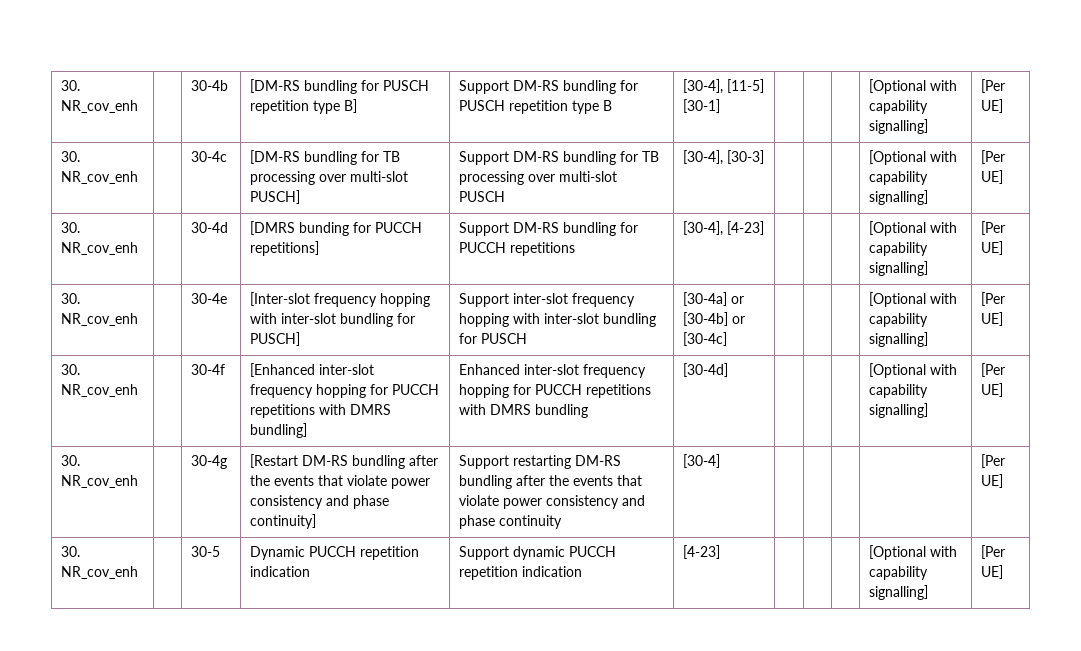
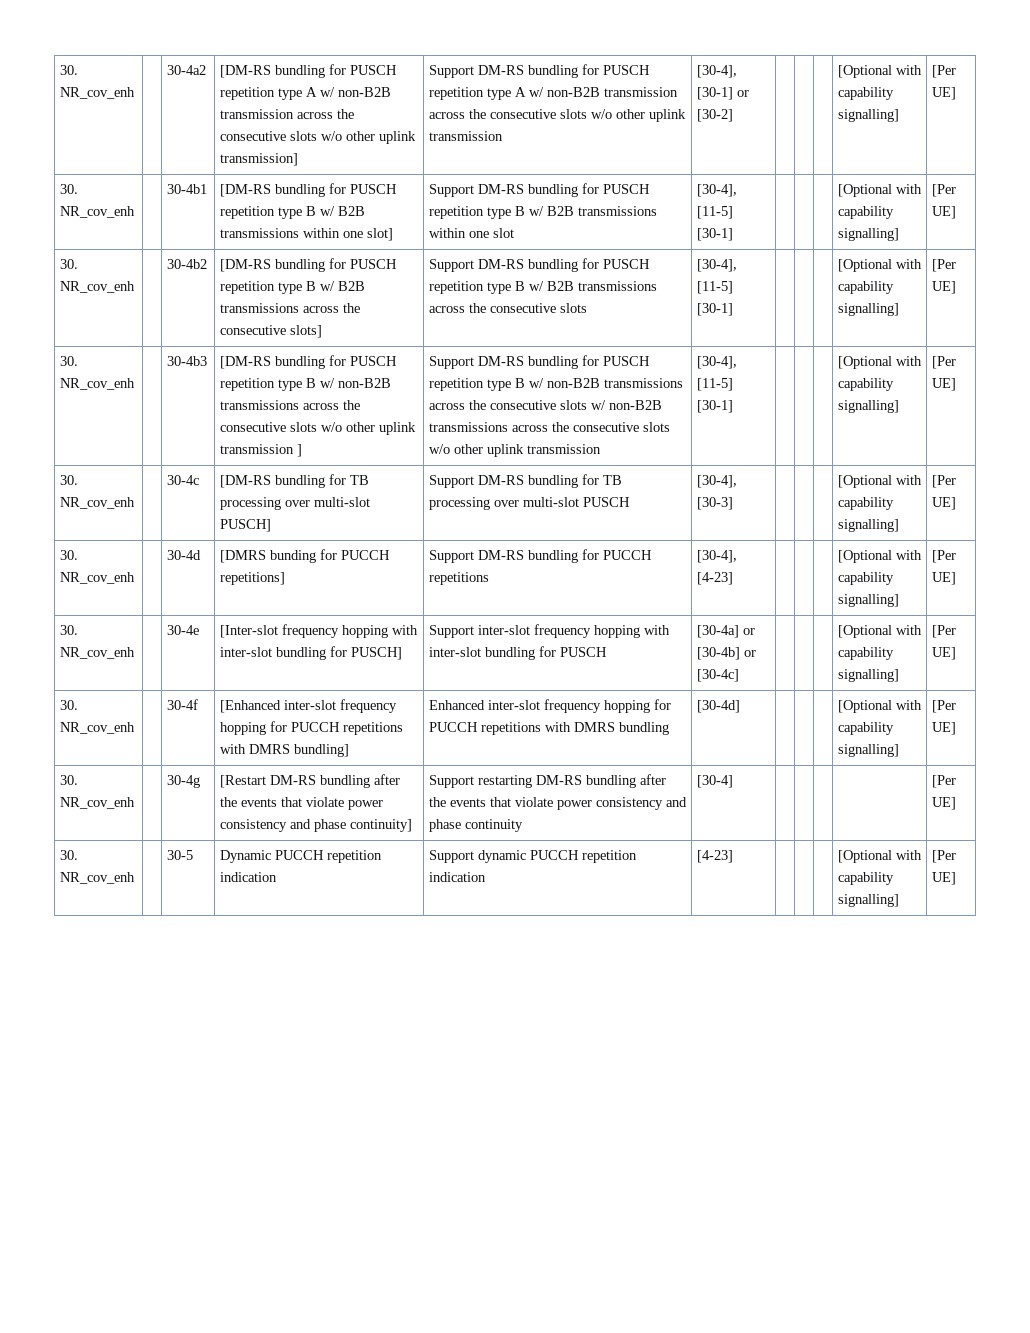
[61,80,81,91] [61,100,139,113] [191,80,229,91] [250,79,430,94] [250,99,358,114] [459,80,639,94] [459,100,613,114] 30. NR_cov_enh | | 30-4b | [DM-RS bundling for PUSCH repetition type B] | Support DM-RS bundling for PUSCH repetition type B -> [59,65,78,75] [59,87,135,99] [166,65,206,75] [219,64,397,78] [219,87,391,100] [219,109,354,119] [219,131,416,144] [219,153,298,166] [428,64,650,78] [428,87,678,100] [428,109,686,122] [428,131,503,141] [696,65,737,78] [696,87,749,100] [696,109,733,122] [837,65,922,78] [837,87,894,100] [837,109,899,122] [931,65,956,78] [931,87,956,100] [59,184,78,194] [59,206,135,218] [166,184,207,194] [219,183,397,197] [219,206,365,219] [219,228,393,241] [428,183,650,197] [428,206,657,219] [428,228,514,238] [696,184,737,197] [696,206,733,219] [696,228,733,241] [837,184,922,197] [837,206,894,219] [837,228,899,241] [931,184,956,197] [931,206,956,219] [59,259,78,269] [59,281,135,293] [166,259,207,269] [219,258,397,272] [219,281,365,294] [219,303,360,313] [219,325,322,338] [428,258,650,272] [428,281,657,294] [428,303,587,313] [696,259,737,272] [696,281,733,294] [696,303,733,316] [837,259,922,272] [837,281,894,294] [837,303,899,316] [931,259,956,272] [931,281,956,294] [59,356,78,366] [59,378,135,390] [166,356,207,366] [219,355,397,369] [219,378,391,391] [219,400,360,410] [219,422,416,435] [219,444,302,457] [428,355,650,369] [428,378,683,391] [428,400,662,410] [428,422,670,432] [428,444,601,457] 30. NR_cov_enh | | 30-4a2 | [DM-RS bundling for PUSCH repetition type A w/ non-B2B transmission across the consecutive slots w/o other uplink transmission] | Support DM-RS bundling for PUSCH repetition type A w/ non-B2B transmission across the consecutive slots w/o other uplink transmission | [30-4], [30-1] or [30-2] | | | | [Optional with capability signalling] | [Per UE] // 30. NR_cov_enh | | 30-4b1 | [DM-RS bundling for PUSCH repetition type B w/ B2B transmissions within one slot] | Support DM-RS bundling for PUSCH repetition type B w/ B2B transmissions within one slot | [30-4], [11-5] [30-1] | | | | [Optional with capability signalling] | [Per UE] // 30. NR_cov_enh | | 30-4b2 | [DM-RS bundling for PUSCH repetition type B w/ B2B transmissions across the consecutive slots] | Support DM-RS bundling for PUSCH repetition type B w/ B2B transmissions across the consecutive slots | [30-4], [11-5] [30-1] | | | | [Optional with capability signalling] | [Per UE] // 30. NR_cov_enh | | 30-4b3 | [DM-RS bundling for PUSCH repetition type B w/ non-B2B transmissions across the consecutive slots w/o other uplink transmission ] | Support DM-RS bundling for PUSCH repetition type B w/ non-B2B transmissions across the consecutive slots w/ non-B2B transmissions across the consecutive slots w/o other uplink transmission

